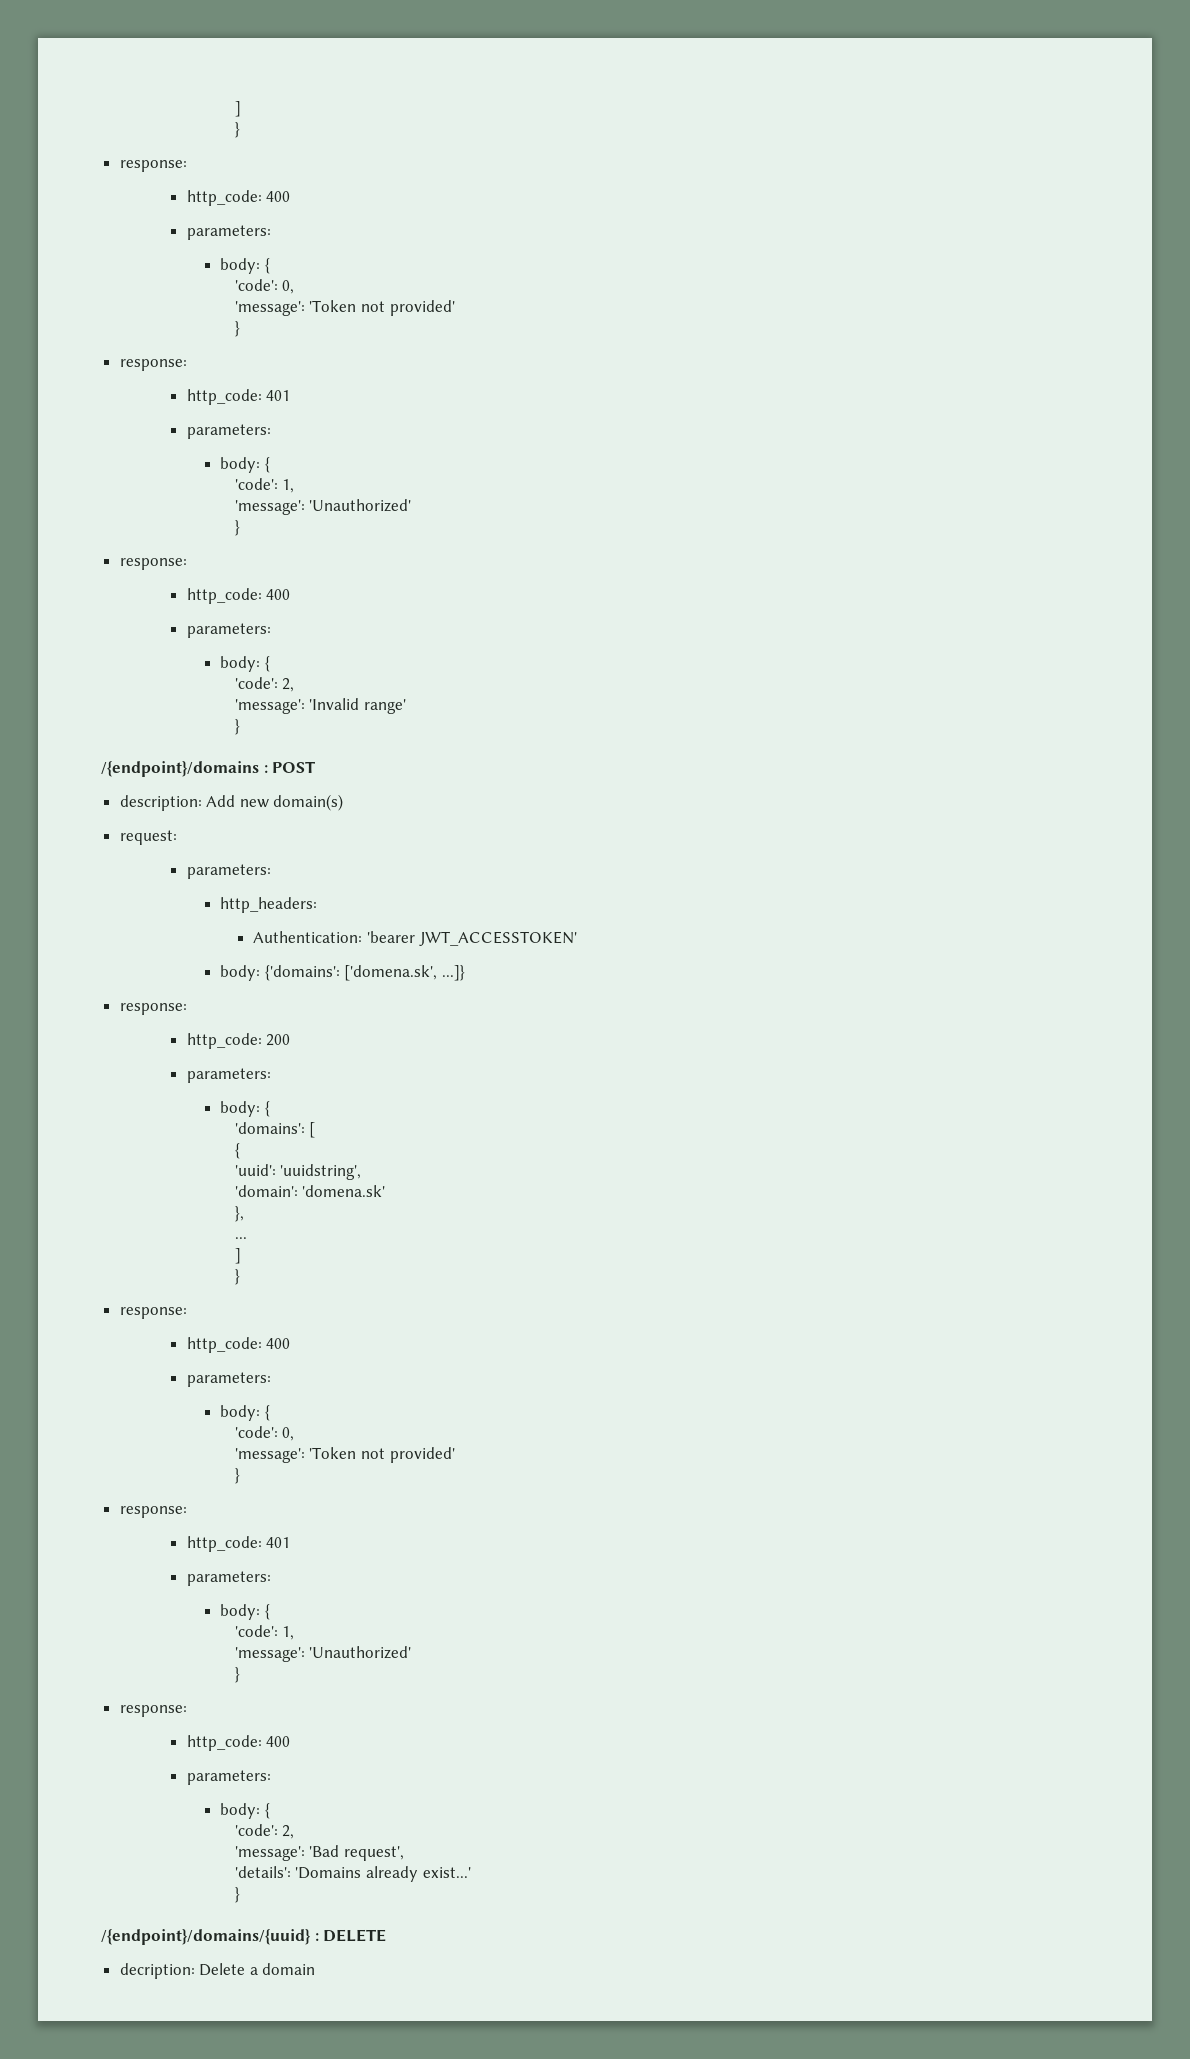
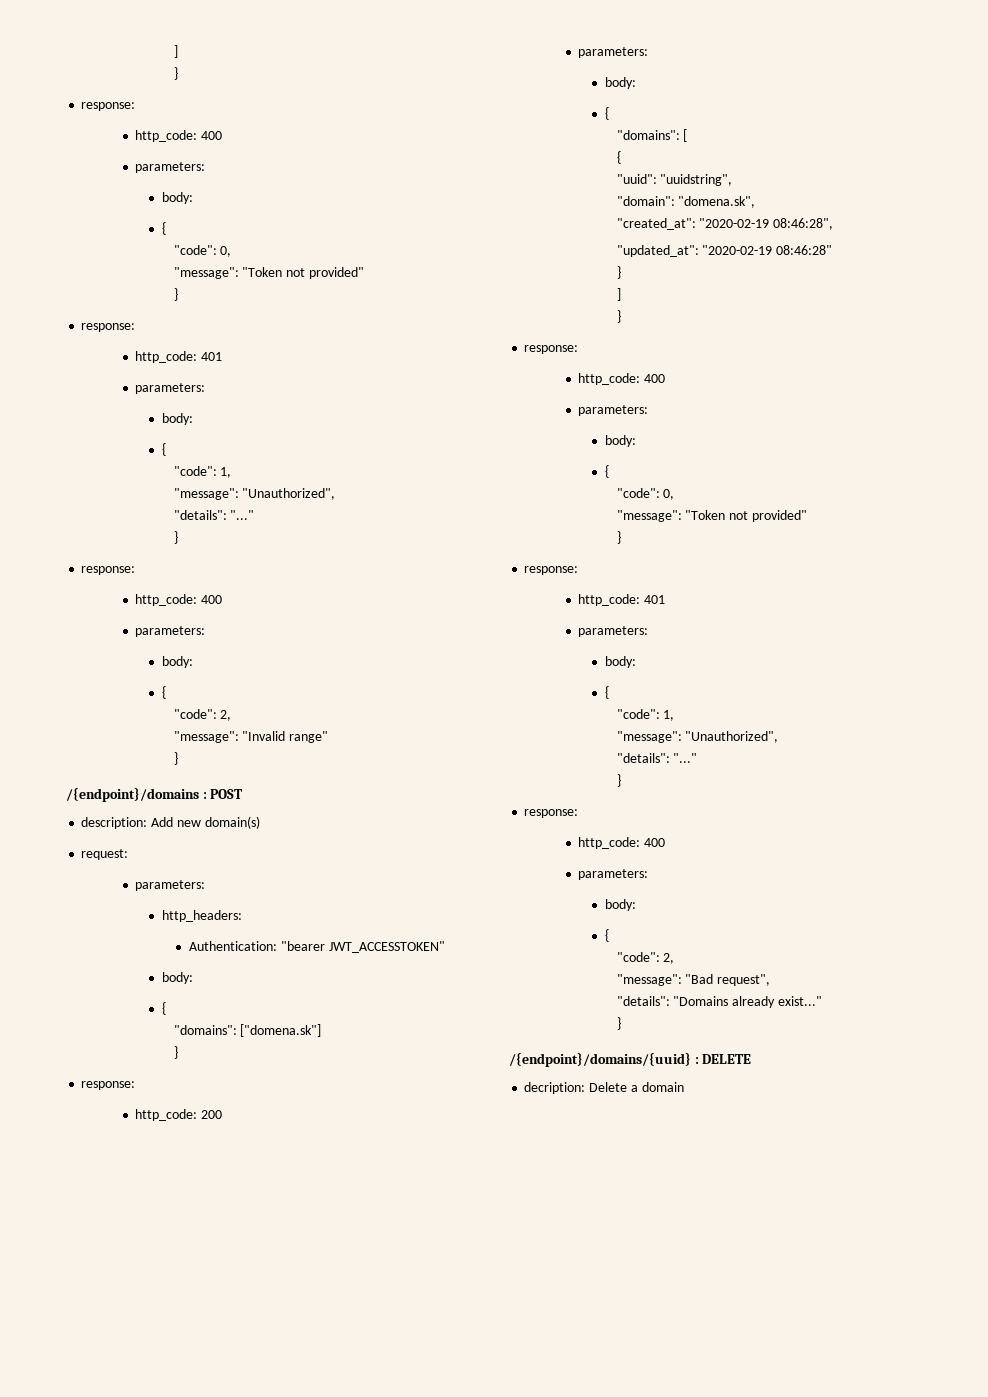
[234,101,241,117] [234,122,240,138] [119,160,187,172] [186,190,291,206] [186,225,271,240] [219,258,270,274] [234,279,295,294] [234,300,455,316] [234,321,240,337] [119,359,187,371] [186,389,291,405] [186,424,271,439] [219,457,270,473] [234,478,295,493] [234,499,412,515] [234,520,240,536] [119,558,187,570] [186,588,291,604] [186,623,271,638] [219,656,270,672] [234,677,295,692] [234,698,406,714] ] // } // response: // http_code: 400 // parameters: // body: { // 'code': 0, // 'message': 'Token not provided' // } // response: // http_code: 401 // parameters: // body: { // 'code': 1, // 'message': 'Unauthorized' // } // response: // http_code: 400 // parameters: // body: { // 'code': 2, // 'message': 'Invalid range' -> [173,45,178,58] [173,67,178,80] [81,102,136,111] [135,130,222,142] [135,162,206,173] [162,192,194,204] [162,222,167,235] [173,245,232,257] [173,267,364,279] [173,288,178,301] [81,323,136,332] [135,351,222,363] [135,383,206,394] [162,413,194,425] [162,443,167,456] [173,466,232,478] [173,488,336,500] [173,510,255,520] [173,531,178,544] [81,566,136,575] [135,594,222,606] [135,626,206,637] [162,656,194,668] [162,686,167,699] [173,709,232,721] [173,731,329,743] ] // } // response: // http_code: 400 // parameters: // body: // { // "code": 0, // "message": "Token not provided" // } // response: // http_code: 401 // parameters: // body: // { // "code": 1, // "message": "Unauthorized", // "details": "..." // } // response: // http_code: 400 // parameters: // body: // { // "code": 2, // "message": "Invalid range"
[367,931,577,946] [219,965,465,981] 'bearer JWT_ACCESSTOKEN' // body: {'domains': ['domena.sk', ...]} -> [280,941,445,953] [162,972,194,984] [162,1002,167,1015] [173,1024,322,1037] [173,1046,178,1059] "bearer JWT_ACCESSTOKEN" // body: // { // "domains": ["domena.sk"] // }
[264,1101,270,1117] [234,1122,305,1134] { // 'domains': -> [605,107,610,120] [616,130,680,140] // { // "domains":
[234,1164,362,1180] [234,1185,386,1197] [234,1206,244,1222] [234,1237,247,1239] [234,1248,241,1264] [234,1269,240,1285] [119,1307,187,1319] [186,1337,291,1353] [186,1372,271,1387] [219,1405,270,1421] [234,1426,295,1441] [234,1447,455,1463] [234,1468,240,1484] [119,1506,187,1518] [186,1536,291,1552] [186,1571,271,1586] [219,1604,270,1620] [234,1625,295,1640] [234,1646,412,1662] [234,1667,240,1683] [119,1705,187,1717] [186,1735,291,1751] [186,1770,271,1785] [219,1803,270,1819] [234,1824,295,1839] [234,1845,404,1861] [234,1866,471,1882] 'uuid': 'uuidstring', // 'domain': 'domena.sk' // }, // ... // ] // } // response: // http_code: 400 // parameters: // body: { // 'code': 0, // 'message': 'Token not provided' // } // response: // http_code: 401 // parameters: // body: { // 'code': 1, // 'message': 'Unauthorized' // } // response: // http_code: 400 // parameters: // body: { // 'code': 2, // 'message': 'Bad request', // 'details': 'Domains already exist...' -> [616,174,733,186] [616,196,756,208] [616,218,834,230] [616,245,833,257] [616,266,621,279] [616,288,621,301] [616,310,621,323] [524,345,579,354] [578,373,665,385] [578,405,649,416] [605,435,637,447] [605,465,610,478] [616,488,675,500] [616,510,807,522] [616,531,621,544] [524,566,579,575] [578,594,665,606] [578,626,649,637] [605,656,637,668] [605,686,610,699] [616,709,675,721] [616,731,779,743] [616,753,698,763] [616,774,621,787] [524,809,579,818] [578,837,665,849] [578,869,649,880] [605,899,637,911] [605,929,610,942] [616,952,675,964] [616,974,771,986] [616,996,822,1008] "uuid": "uuidstring", // "domain": "domena.sk", // "created_at": "2020-02-19 08:46:28", // "updated_at": "2020-02-19 08:46:28" // } // ] // } // response: // http_code: 400 // parameters: // body: // { // "code": 0, // "message": "Token not provided" // } // response: // http_code: 401 // parameters: // body: // { // "code": 1, // "message": "Unauthorized", // "details": "..." // } // response: // http_code: 400 // parameters: // body: // { // "code": 2, // "message": "Bad request", // "details": "Domains already exist..."

